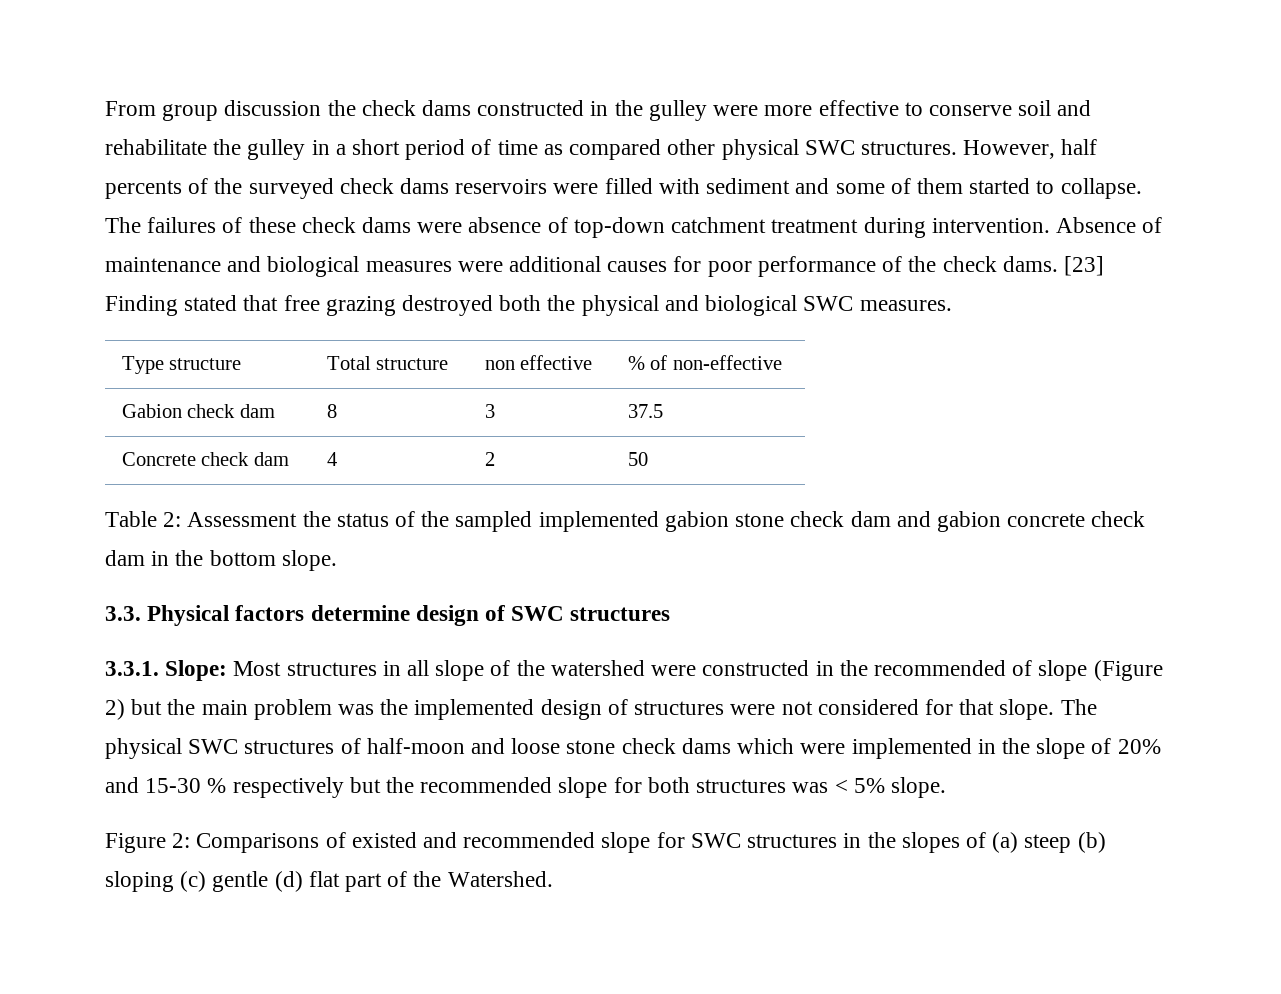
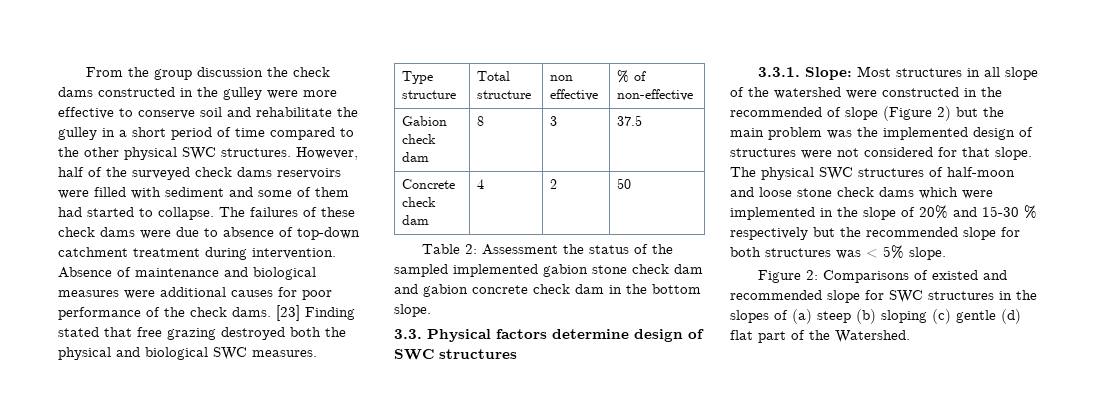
(156, 108) none -> [128,67,150,77] the
[543,139,662,160] as compared -> [270,127,354,140] [58,147,79,157] compared to the
[105,180,182,199] percents -> (84, 172) none
(963, 186) none -> [58,207,82,217] had
(463, 227) none -> [176,227,218,237] due to

